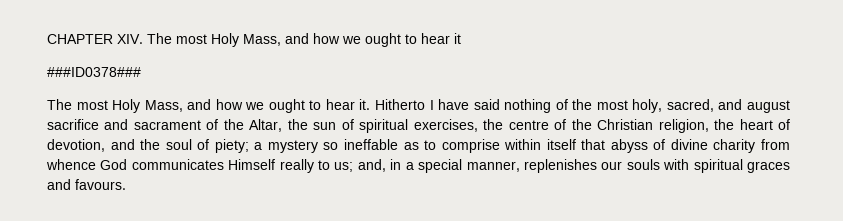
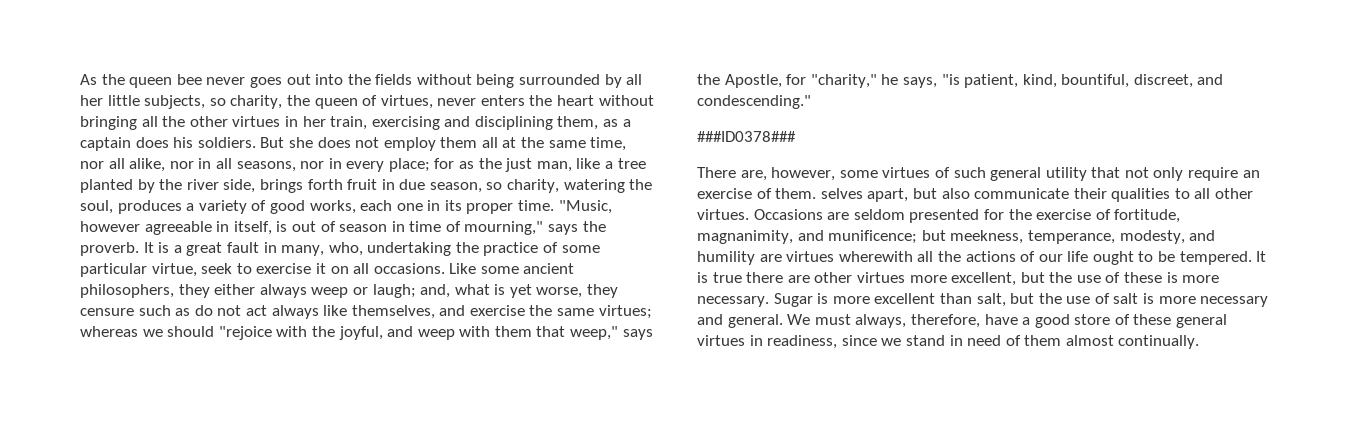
[47,33,461,47] [47,67,141,77] [47,99,790,113] [47,119,791,133] [47,139,790,153] [46,159,790,173] [47,179,126,190] CHAPTER XIV. The most Holy Mass, and how we ought to hear it // ###ID0378### // The most Holy Mass, and how we ought to hear it. Hitherto I have said nothing of the most holy, sacred, and august sacrifice and sacrament of the Altar, the sun of spiritual exercises, the centre of the Christian religion, the heart of devotion, and the soul of piety; a mystery so ineffable as to comprise within itself that abyss of divine charity from whence God communicates Himself really to us; and, in a special manner, replenishes our souls with spiritual graces and favours. -> [80,74,643,88] [80,95,654,109] [80,116,631,130] [80,137,627,151] [80,158,646,172] [80,179,653,193] [80,200,612,214] [80,221,606,235] [80,242,600,256] [80,263,575,277] [80,284,619,298] [80,305,652,319] [80,326,653,340] [697,74,1224,88] [697,95,811,109] [697,131,796,142] [697,167,1260,181] [697,188,1254,202] [697,209,1181,223] [697,230,1216,244] [697,251,1267,265] [697,272,1220,286] [697,293,1269,307] [697,314,1228,328] [697,335,1200,349] As the queen bee never goes out into the fields without being surrounded by all her little subjects, so charity, the queen of virtues, never enters the heart without bringing all the other virtues in her train, exercising and disciplining them, as a captain does his soldiers. But she does not employ them all at the same time, nor all alike, nor in all seasons, nor in every place; for as the just man, like a tree planted by the river side, brings forth fruit in due season, so charity, watering the soul, produces a variety of good works, each one in its proper time. "Music, however agreeable in itself, is out of season in time of mourning," says the proverb. It is a great fault in many, who, undertaking the practice of some particular virtue, seek to exercise it on all occasions. Like some ancient philosophers, they either always weep or laugh; and, what is yet worse, they censure such as do not act always like themselves, and exercise the same virtues; whereas we should "rejoice with the joyful, and weep with them that weep," says the Apostle, for "charity," he says, "is patient, kind, bountiful, discreet, and condescending." // ###ID0378### // There are, however, some virtues of such general utility that not only require an exercise of them. selves apart, but also communicate their qualities to all other virtues. Occasions are seldom presented for the exercise of fortitude, magnanimity, and munificence; but meekness, temperance, modesty, and humility are virtues wherewith all the actions of our life ought to be tempered. It is true there are other virtues more excellent, but the use of these is more necessary. Sugar is more excellent than salt, but the use of salt is more necessary and general. We must always, therefore, have a good store of these general virtues in readiness, since we stand in need of them almost continually.

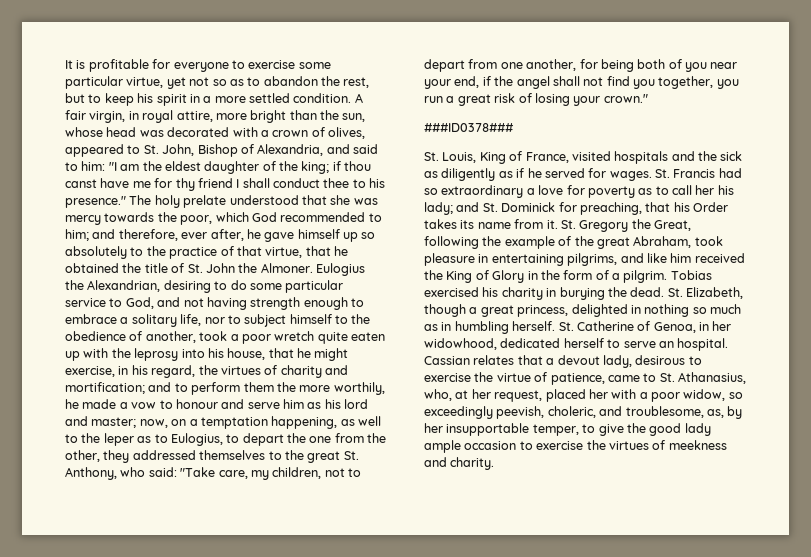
[80,74,643,88] [80,95,654,109] [80,116,631,130] [80,137,627,151] [80,158,646,172] [80,179,653,193] [80,200,612,214] [80,221,606,235] [80,242,600,256] [80,263,575,277] [80,284,619,298] [80,305,652,319] [80,326,653,340] [697,74,1224,88] [697,95,811,109] [697,131,796,142] [697,167,1260,181] [697,188,1254,202] [697,209,1181,223] [697,230,1216,244] [697,251,1267,265] [697,272,1220,286] [697,293,1269,307] [697,314,1228,328] [697,335,1200,349] As the queen bee never goes out into the fields without being surrounded by all her little subjects, so charity, the queen of virtues, never enters the heart without bringing all the other virtues in her train, exercising and disciplining them, as a captain does his soldiers. But she does not employ them all at the same time, nor all alike, nor in all seasons, nor in every place; for as the just man, like a tree planted by the river side, brings forth fruit in due season, so charity, watering the soul, produces a variety of good works, each one in its proper time. "Music, however agreeable in itself, is out of season in time of mourning," says the proverb. It is a great fault in many, who, undertaking the practice of some particular virtue, seek to exercise it on all occasions. Like some ancient philosophers, they either always weep or laugh; and, what is yet worse, they censure such as do not act always like themselves, and exercise the same virtues; whereas we should "rejoice with the joyful, and weep with them that weep," says the Apostle, for "charity," he says, "is patient, kind, bountiful, discreet, and condescending." // ###ID0378### // There are, however, some virtues of such general utility that not only require an exercise of them. selves apart, but also communicate their qualities to all other virtues. Occasions are seldom presented for the exercise of fortitude, magnanimity, and munificence; but meekness, temperance, modesty, and humility are virtues wherewith all the actions of our life ought to be tempered. It is true there are other virtues more excellent, but the use of these is more necessary. Sugar is more excellent than salt, but the use of salt is more necessary and general. We must always, therefore, have a good store of these general virtues in readiness, since we stand in need of them almost continually. -> [65,59,331,72] [65,76,370,89] [65,93,363,106] [65,110,366,123] [65,127,365,139] [65,144,378,157] [65,161,372,174] [65,178,386,191] [65,195,378,208] [65,212,382,225] [65,229,376,242] [65,246,348,259] [65,263,365,276] [65,280,344,293] [65,297,364,310] [65,314,371,327] [65,331,385,344] [65,348,349,361] [65,365,348,378] [65,382,385,395] [65,399,369,409] [65,416,381,429] [65,433,387,446] [65,450,359,463] [65,467,361,480] [424,59,738,72] [424,76,739,89] [424,93,648,106] [424,123,514,132] [424,151,743,164] [424,168,742,181] [424,185,734,198] [424,202,728,215] [424,219,691,232] [424,236,723,249] [424,253,745,266] [424,270,712,283] [424,287,743,300] [424,304,741,317] [424,321,732,334] [424,338,729,351] [424,355,702,368] [424,372,746,385] [424,389,743,402] [424,406,743,419] [424,423,711,436] [424,440,727,453] [424,457,495,470] It is profitable for everyone to exercise some particular virtue, yet not so as to abandon the rest, but to keep his spirit in a more settled condition. A fair virgin, in royal attire, more bright than the sun, whose head was decorated with a crown of olives, appeared to St. John, Bishop of Alexandria, and said to him: "I am the eldest daughter of the king; if thou canst have me for thy friend I shall conduct thee to his presence." The holy prelate understood that she was mercy towards the poor, which God recommended to him; and therefore, ever after, he gave himself up so absolutely to the practice of that virtue, that he obtained the title of St. John the Almoner. Eulogius the Alexandrian, desiring to do some particular service to God, and not having strength enough to embrace a solitary life, nor to subject himself to the obedience of another, took a poor wretch quite eaten up with the leprosy into his house, that he might exercise, in his regard, the virtues of charity and mortification; and to perform them the more worthily, he made a vow to honour and serve him as his lord and master; now, on a temptation happening, as well to the leper as to Eulogius, to depart the one from the other, they addressed themselves to the great St. Anthony, who said: "Take care, my children, not to depart from one another, for being both of you near your end, if the angel shall not find you together, you run a great risk of losing your crown." // ###ID0378### // St. Louis, King of France, visited hospitals and the sick as diligently as if he served for wages. St. Francis had so extraordinary a love for poverty as to call her his lady; and St. Dominick for preaching, that his Order takes its name from it. St. Gregory the Great, following the example of the great Abraham, took pleasure in entertaining pilgrims, and like him received the King of Glory in the form of a pilgrim. Tobias exercised his charity in burying the dead. St. Elizabeth, though a great princess, delighted in nothing so much as in humbling herself. St. Catherine of Genoa, in her widowhood, dedicated herself to serve an hospital. Cassian relates that a devout lady, desirous to exercise the virtue of patience, came to St. Athanasius, who, at her request, placed her with a poor widow, so exceedingly peevish, choleric, and troublesome, as, by her insupportable temper, to give the good lady ample occasion to exercise the virtues of meekness and charity.

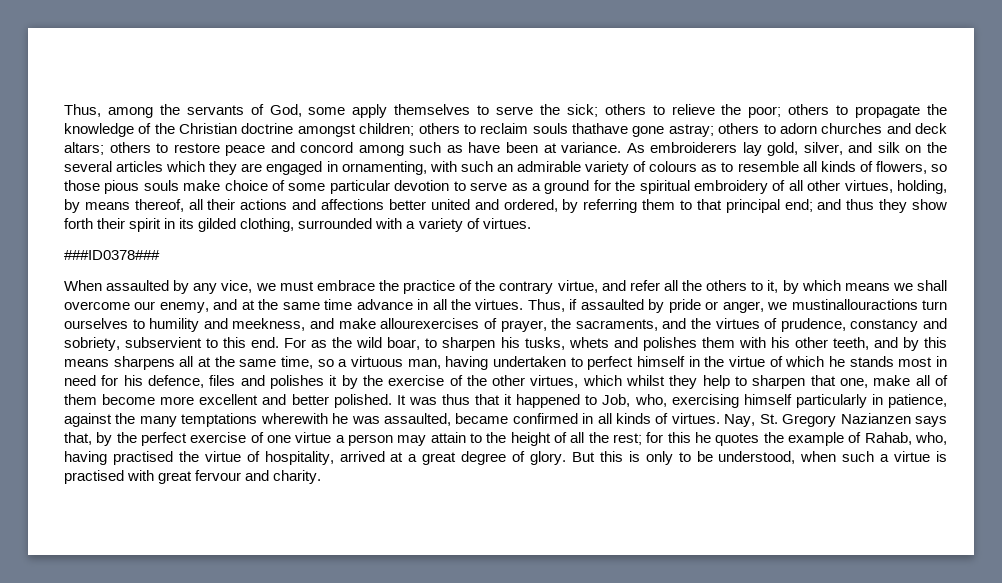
[65,59,331,72] [65,76,370,89] [65,93,363,106] [65,110,366,123] [65,127,365,139] [65,144,378,157] [65,161,372,174] [65,178,386,191] [65,195,378,208] [65,212,382,225] [65,229,376,242] [65,246,348,259] [65,263,365,276] [65,280,344,293] [65,297,364,310] [65,314,371,327] [65,331,385,344] [65,348,349,361] [65,365,348,378] [65,382,385,395] [65,399,369,409] [65,416,381,429] [65,433,387,446] [65,450,359,463] [65,467,361,480] [424,59,738,72] [424,76,739,89] [424,93,648,106] [424,123,514,132] [424,151,743,164] [424,168,742,181] [424,185,734,198] [424,202,728,215] [424,219,691,232] [424,236,723,249] [424,253,745,266] [424,270,712,283] [424,287,743,300] [424,304,741,317] [424,321,732,334] [424,338,729,351] [424,355,702,368] [424,372,746,385] [424,389,743,402] [424,406,743,419] [424,423,711,436] [424,440,727,453] It is profitable for everyone to exercise some particular virtue, yet not so as to abandon the rest, but to keep his spirit in a more settled condition. A fair virgin, in royal attire, more bright than the sun, whose head was decorated with a crown of olives, appeared to St. John, Bishop of Alexandria, and said to him: "I am the eldest daughter of the king; if thou canst have me for thy friend I shall conduct thee to his presence." The holy prelate understood that she was mercy towards the poor, which God recommended to him; and therefore, ever after, he gave himself up so absolutely to the practice of that virtue, that he obtained the title of St. John the Almoner. Eulogius the Alexandrian, desiring to do some particular service to God, and not having strength enough to embrace a solitary life, nor to subject himself to the obedience of another, took a poor wretch quite eaten up with the leprosy into his house, that he might exercise, in his regard, the virtues of charity and mortification; and to perform them the more worthily, he made a vow to honour and serve him as his lord and master; now, on a temptation happening, as well to the leper as to Eulogius, to depart the one from the other, they addressed themselves to the great St. Anthony, who said: "Take care, my children, not to depart from one another, for being both of you near your end, if the angel shall not find you together, you run a great risk of losing your crown." // ###ID0378### // St. Louis, King of France, visited hospitals and the sick as diligently as if he served for wages. St. Francis had so extraordinary a love for poverty as to call her his lady; and St. Dominick for preaching, that his Order takes its name from it. St. Gregory the Great, following the example of the great Abraham, took pleasure in entertaining pilgrims, and like him received the King of Glory in the form of a pilgrim. Tobias exercised his charity in burying the dead. St. Elizabeth, though a great princess, delighted in nothing so much as in humbling herself. St. Catherine of Genoa, in her widowhood, dedicated herself to serve an hospital. Cassian relates that a devout lady, desirous to exercise the virtue of patience, came to St. Athanasius, who, at her request, placed her with a poor widow, so exceedingly peevish, choleric, and troublesome, as, by her insupportable temper, to give the good lady ample occasion to exercise the virtues of meekness -> [64,104,948,118] [64,123,947,137] [64,142,947,156] [64,161,948,175] [64,180,947,194] [64,199,948,213] [64,218,531,232] [64,250,160,260] [64,280,948,294] [64,299,948,313] [64,318,947,332] [64,337,947,351] [64,356,947,370] [64,375,949,389] [64,394,948,408] [64,413,948,427] [64,432,948,446] [64,451,947,465] [64,470,242,484] Thus, among the servants of God, some apply themselves to serve the sick; others to relieve the poor; others to propagate the knowledge of the Christian doctrine amongst children; others to reclaim souls thathave gone astray; others to adorn churches and deck altars; others to restore peace and concord among such as have been at variance. As embroiderers lay gold, silver, and silk on the several articles which they are engaged in ornamenting, with such an admirable variety of colours as to resemble all kinds of flowers, so those pious souls make choice of some particular devotion to serve as a ground for the spiritual embroidery of all other virtues, holding, by means thereof, all their actions and affections better united and ordered, by referring them to that principal end; and thus they show forth their spirit in its gilded clothing, surrounded with a variety of virtues. // ###ID0378### // When assaulted by any vice, we must embrace the practice of the contrary virtue, and refer all the others to it, by which means we shall overcome our enemy, and at the same time advance in all the virtues. Thus, if assaulted by pride or anger, we mustinallouractions turn ourselves to humility and meekness, and make allourexercises of prayer, the sacraments, and the virtues of prudence, constancy and sobriety, subservient to this end. For as the wild boar, to sharpen his tusks, whets and polishes them with his other teeth, and by this means sharpens all at the same time, so a virtuous man, having undertaken to perfect himself in the virtue of which he stands most in need for his defence, files and polishes it by the exercise of the other virtues, which whilst they help to sharpen that one, make all of them become more excellent and better polished. It was thus that it happened to Job, who, exercising himself particularly in patience, against the many temptations wherewith he was assaulted, became confirmed in all kinds of virtues. Nay, St. Gregory Nazianzen says that, by the perfect exercise of one virtue a person may attain to the height of all the rest; for this he quotes the example of Rahab, who, having practised the virtue of hospitality, arrived at a great degree of glory. But this is only to be understood, when such a virtue is practised with great fervour

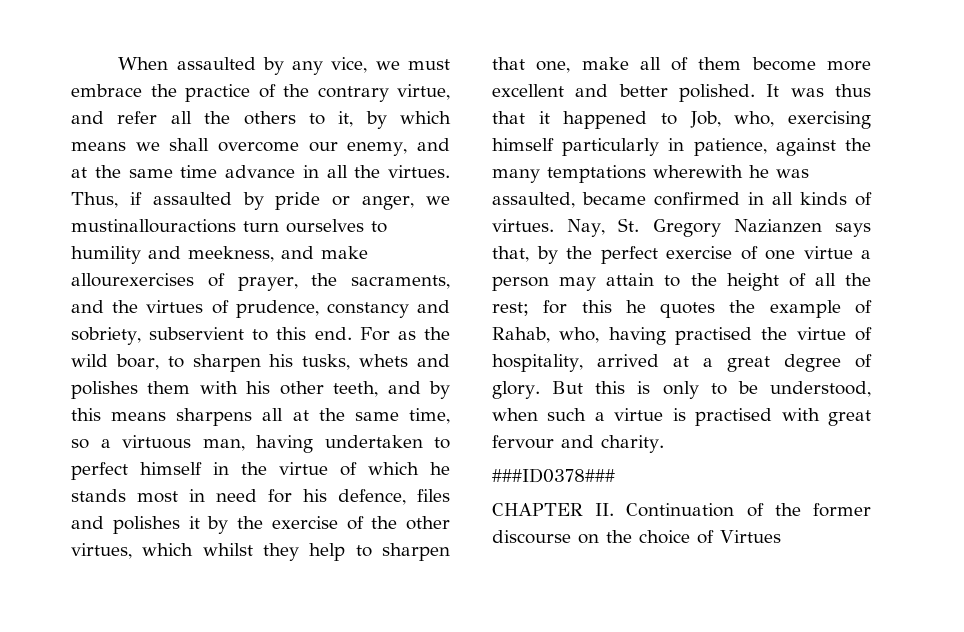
[64,104,948,118] [64,123,947,137] [64,142,947,156] [64,161,948,175] [64,180,947,194] [64,199,948,213] [64,218,531,232] [64,250,160,260] Thus, among the servants of God, some apply themselves to serve the sick; others to relieve the poor; others to propagate the knowledge of the Christian doctrine amongst children; others to reclaim souls thathave gone astray; others to adorn churches and deck altars; others to restore peace and concord among such as have been at variance. As embroiderers lay gold, silver, and silk on the several articles which they are engaged in ornamenting, with such an admirable variety of colours as to resemble all kinds of flowers, so those pious souls make choice of some particular devotion to serve as a ground for the spiritual embroidery of all other virtues, holding, by means thereof, all their actions and affections better united and ordered, by referring them to that principal end; and thus they show forth their spirit in its gilded clothing, surrounded with a variety of virtues. // ###ID0378### // -> (118, 63) none
(322, 477) none -> [492,468,615,483] [492,503,871,517] [492,530,781,544] // ###ID0378### // CHAPTER II. Continuation of the former discourse on the choice of Virtues

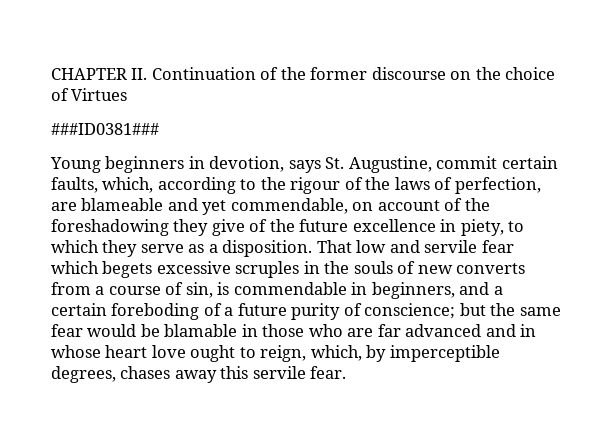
[118,57,450,75] [71,84,450,102] [71,111,451,129] [71,138,450,156] [71,165,450,178] [71,192,450,210] [71,219,387,233] [71,246,368,264] [71,273,450,291] [71,300,450,318] [71,327,450,345] [71,354,450,372] [71,381,450,399] [71,408,450,426] [71,435,450,453] [71,462,450,480] [71,489,450,505] [71,516,450,534] [71,543,450,561] [492,57,871,73] [492,84,871,102] [492,111,871,129] [492,138,871,156] [492,165,809,183] [492,192,872,208] [492,218,871,237] [492,246,871,264] [492,273,871,291] [492,300,872,318] [492,327,872,345] [492,354,872,372] [492,381,871,399] [492,408,871,426] [492,435,664,453] [492,468,615,483] When assaulted by any vice, we must embrace the practice of the contrary virtue, and refer all the others to it, by which means we shall overcome our enemy, and at the same time advance in all the virtues. Thus, if assaulted by pride or anger, we mustinallouractions turn ourselves to humility and meekness, and make allourexercises of prayer, the sacraments, and the virtues of prudence, constancy and sobriety, subservient to this end. For as the wild boar, to sharpen his tusks, whets and polishes them with his other teeth, and by this means sharpens all at the same time, so a virtuous man, having undertaken to perfect himself in the virtue of which he stands most in need for his defence, files and polishes it by the exercise of the other virtues, which whilst they help to sharpen that one, make all of them become more excellent and better polished. It was thus that it happened to Job, who, exercising himself particularly in patience, against the many temptations wherewith he was assaulted, became confirmed in all kinds of virtues. Nay, St. Gregory Nazianzen says that, by the perfect exercise of one virtue a person may attain to the height of all the rest; for this he quotes the example of Rahab, who, having practised the virtue of hospitality, arrived at a great degree of glory. But this is only to be understood, when such a virtue is practised with great fervour and charity. // ###ID0378### // -> (51, 74) none
(781, 536) none -> [51,123,159,135] [50,156,558,173] [51,177,541,194] [51,198,490,215] [51,219,525,236] [51,240,514,257] [51,261,526,278] [51,282,503,299] [51,303,561,320] [51,324,537,337] [51,345,500,362] [51,366,347,383] // ###ID0381### // Young beginners in devotion, says St. Augustine, commit certain faults, which, according to the rigour of the laws of perfection, are blameable and yet commendable, on account of the foreshadowing they give of the future excellence in piety, to which they serve as a disposition. That low and servile fear which begets excessive scruples in the souls of new converts from a course of sin, is commendable in beginners, and a certain foreboding of a future purity of conscience; but the same fear would be blamable in those who are far advanced and in whose heart love ought to reign, which, by imperceptible degrees, chases away this servile fear.

